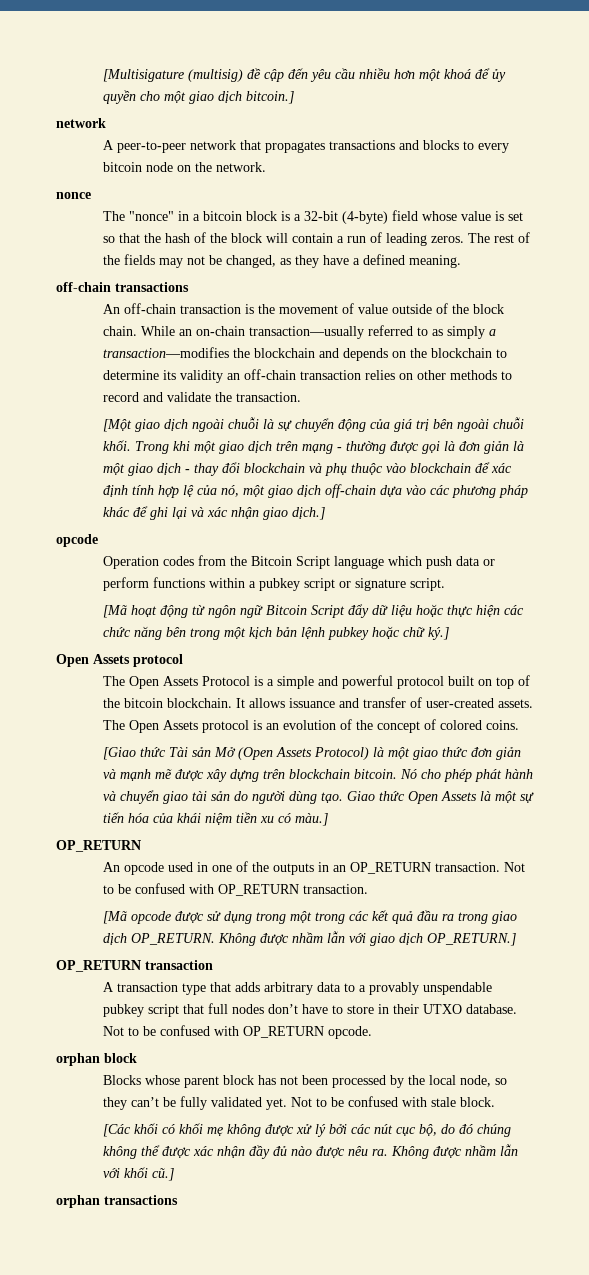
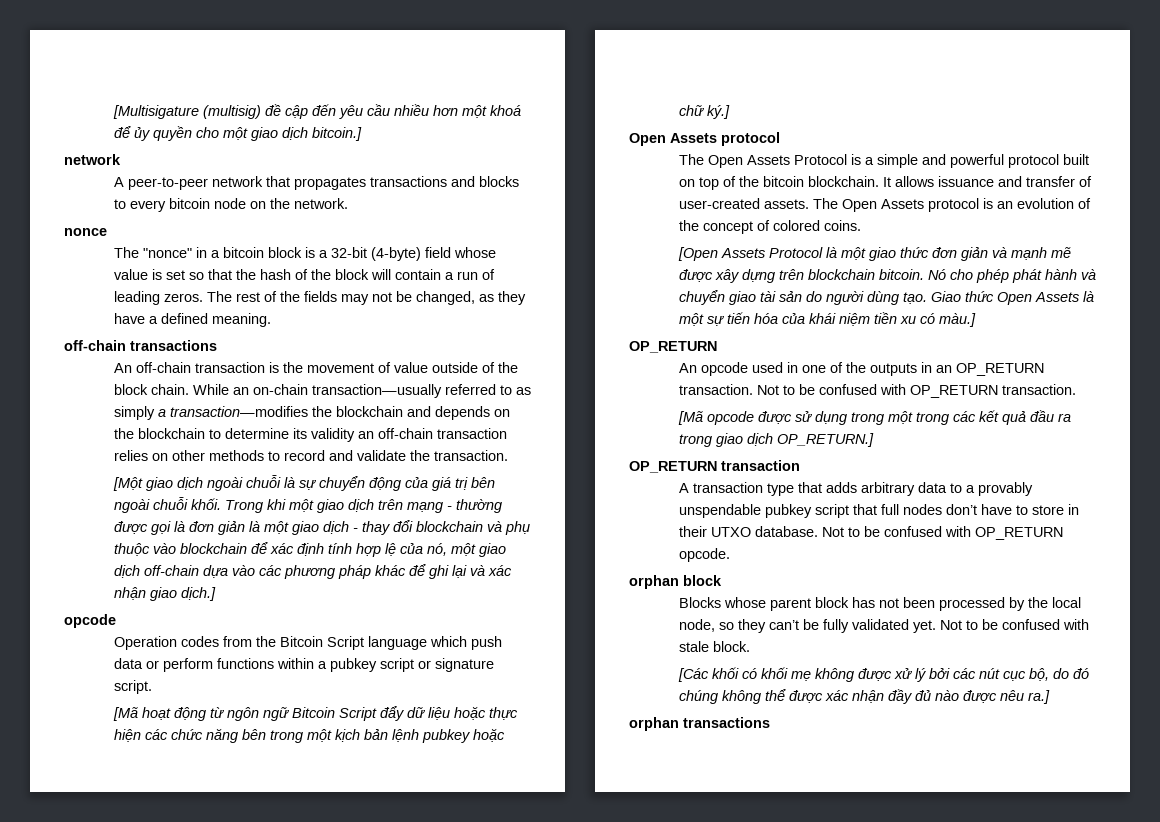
[102,747,369,760] [Giao thức Tài sản Mở (Open Assets Protocol) -> [677,247,823,261] [Open Assets Protocol
[130,931,423,946] OP_RETURN. Không được nhầm lẫn với giao dịch -> (773, 439) none
[371,1144,518,1159] [102,1167,174,1181] ra. Không được nhầm lẫn với khối cũ.] -> [1027,690,1050,704] ra.]

